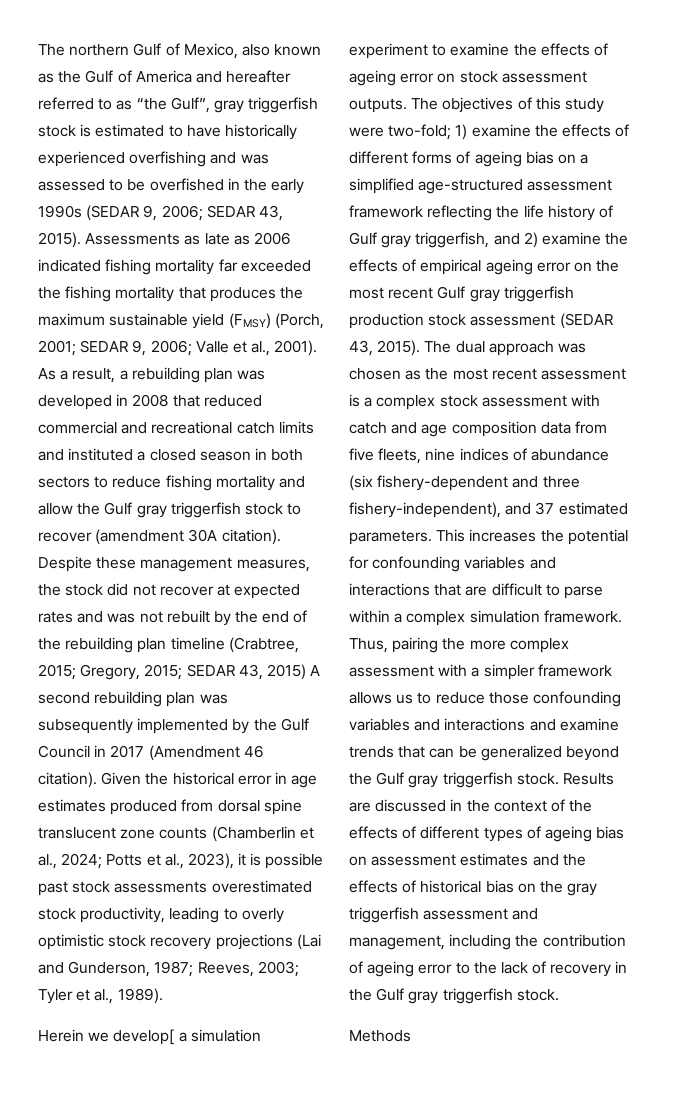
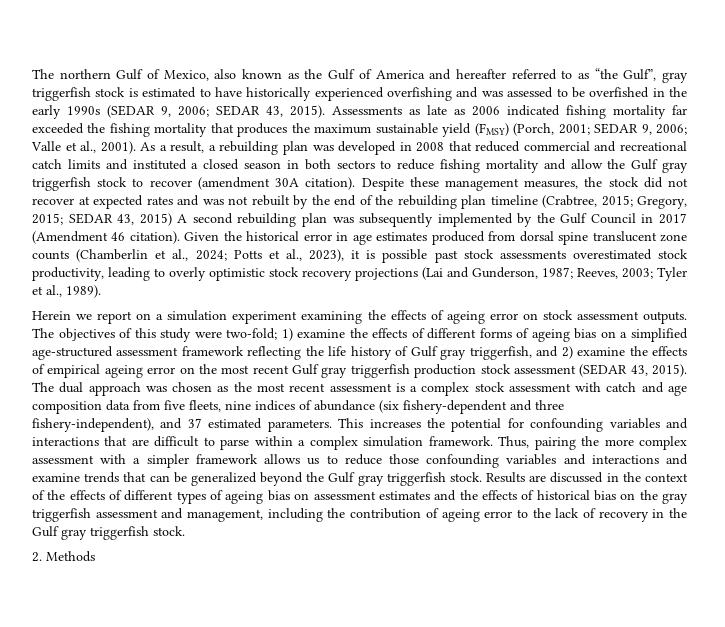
[113,1029,175,1045] develop[ -> [97,311,152,324] report on
[432,43,510,56] to examine -> [301,311,363,324] examining
(559, 995) none -> [32,552,42,562] 2.

